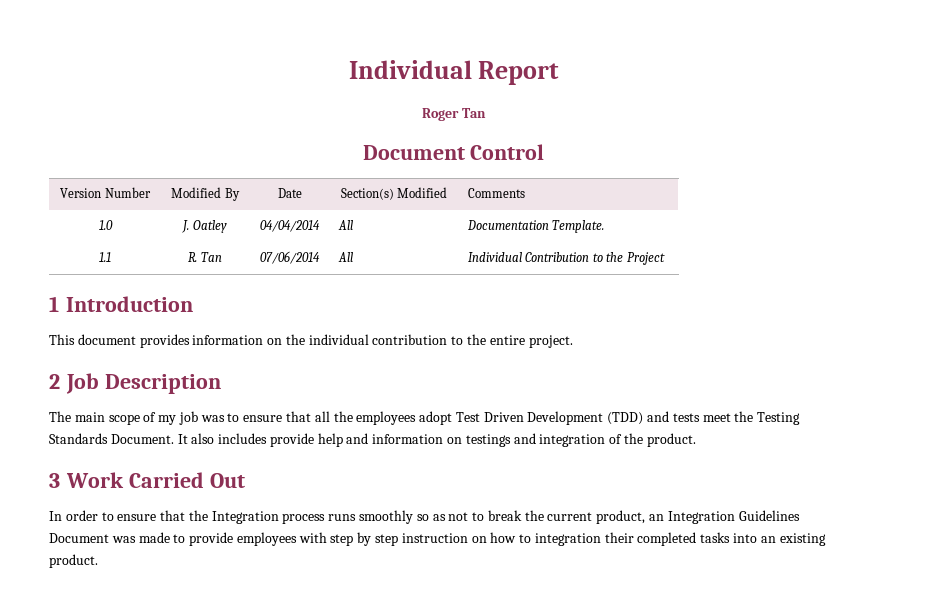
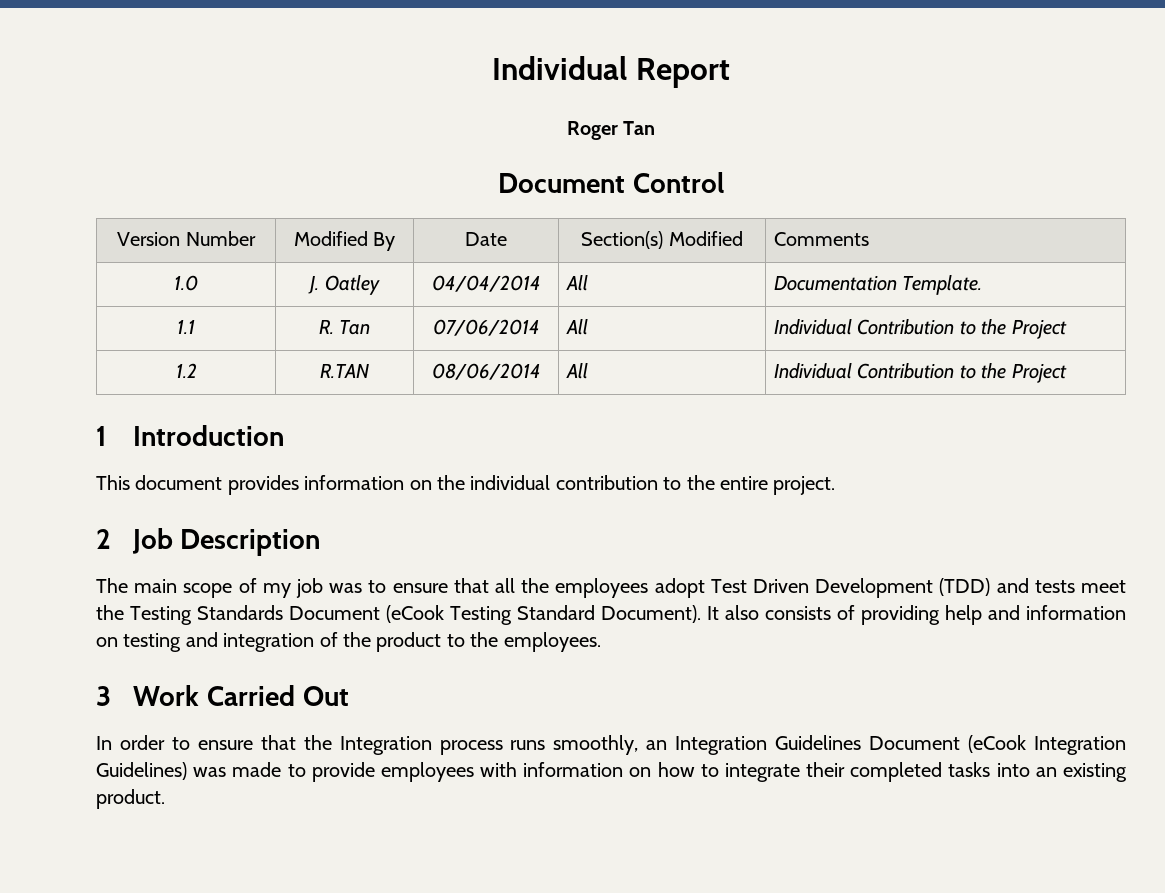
(665, 258) none -> [175,363,197,378] [320,364,370,378] [431,363,541,380] [565,363,588,379] [773,363,1067,383] // 1.2 | R.TAN | 08/06/2014 | All | Individual Contribution to the Project
[110,433,314,447] Document. It also includes provide -> [289,605,940,625] Document (eCook Testing Standard Document). It also consists of providing
[465,434,511,447] testings -> [123,633,182,652] testing
[646,433,696,447] product. -> [376,632,601,652] product to the employees.
[359,510,646,524] smoothly so as not to break the current product, -> [553,735,639,755] smoothly,
(109, 538) none -> [968,735,1126,755] [96,762,187,780] (eCook Integration Guidelines)
[330,532,468,546] step by step instruction -> [523,762,624,777] information
[534,533,601,546] integration -> [724,763,800,782] integrate

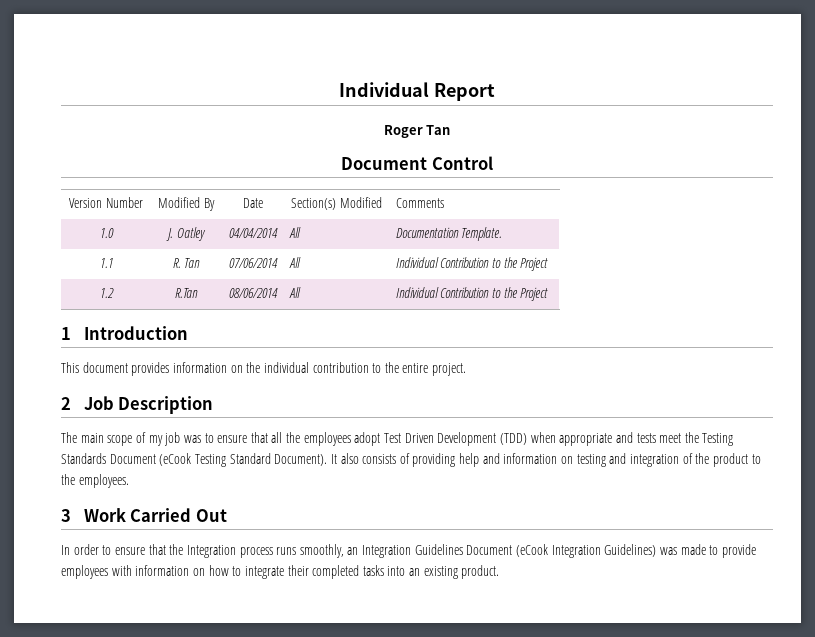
[320,364,370,378] R.TAN -> [174,288,199,298] R.Tan
(991, 587) none -> [530,432,613,446] when appropriate

